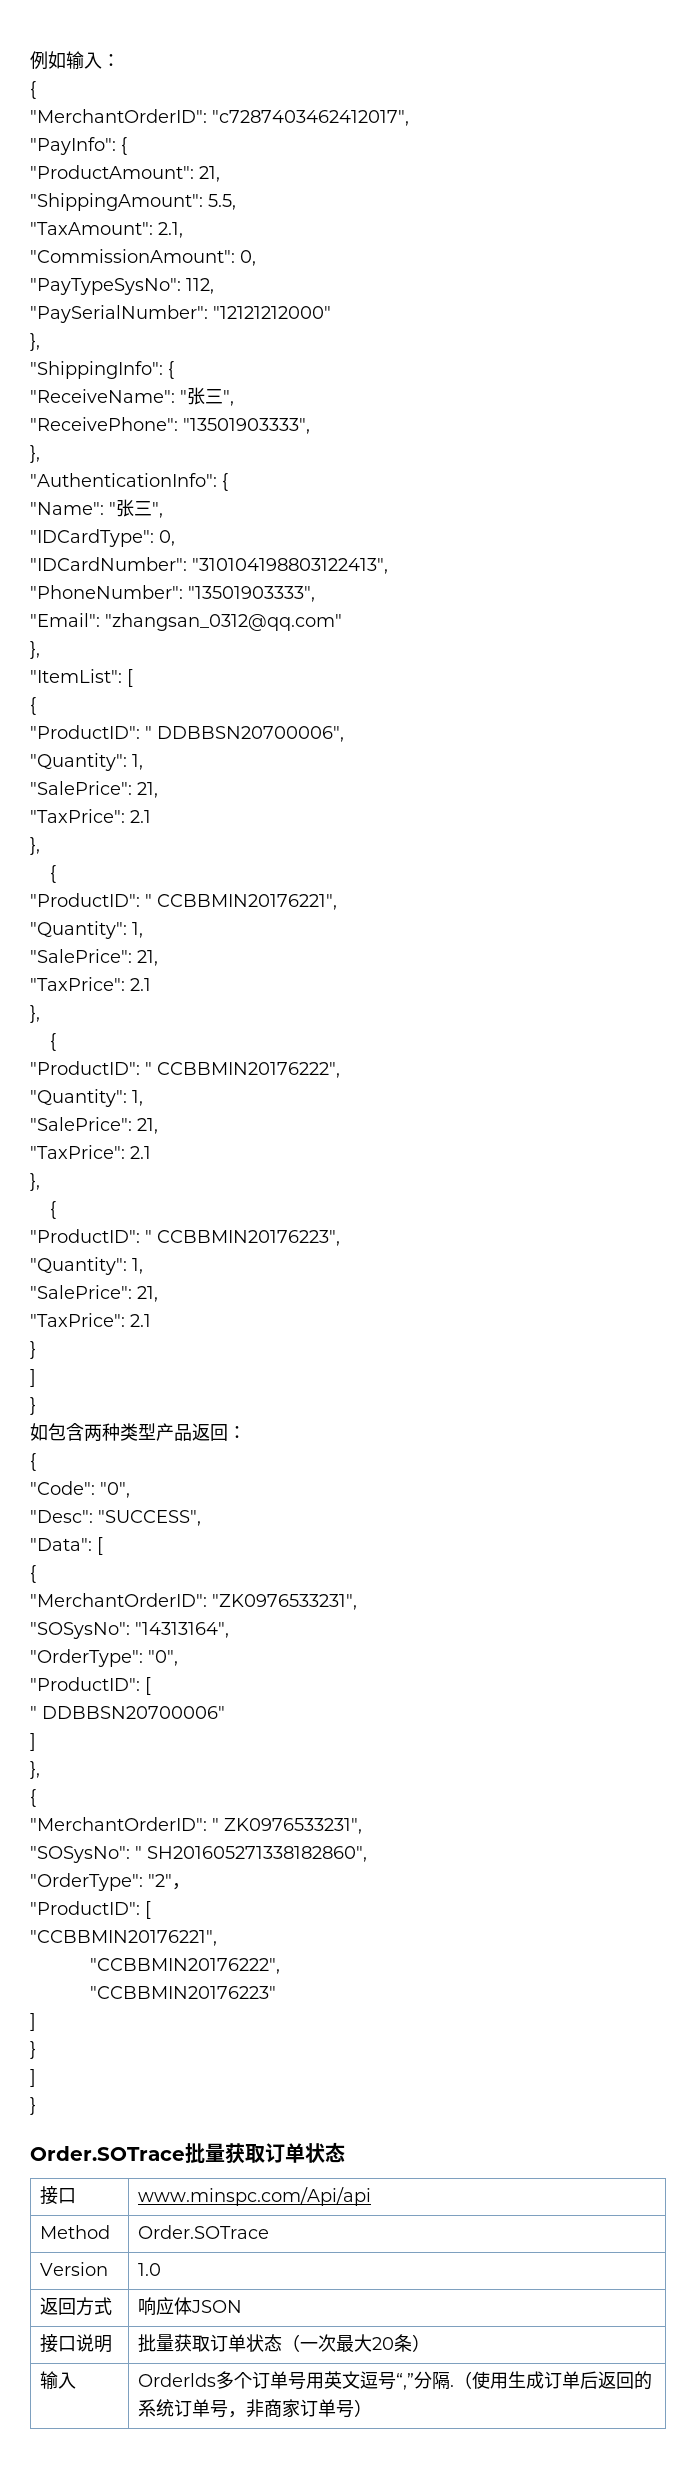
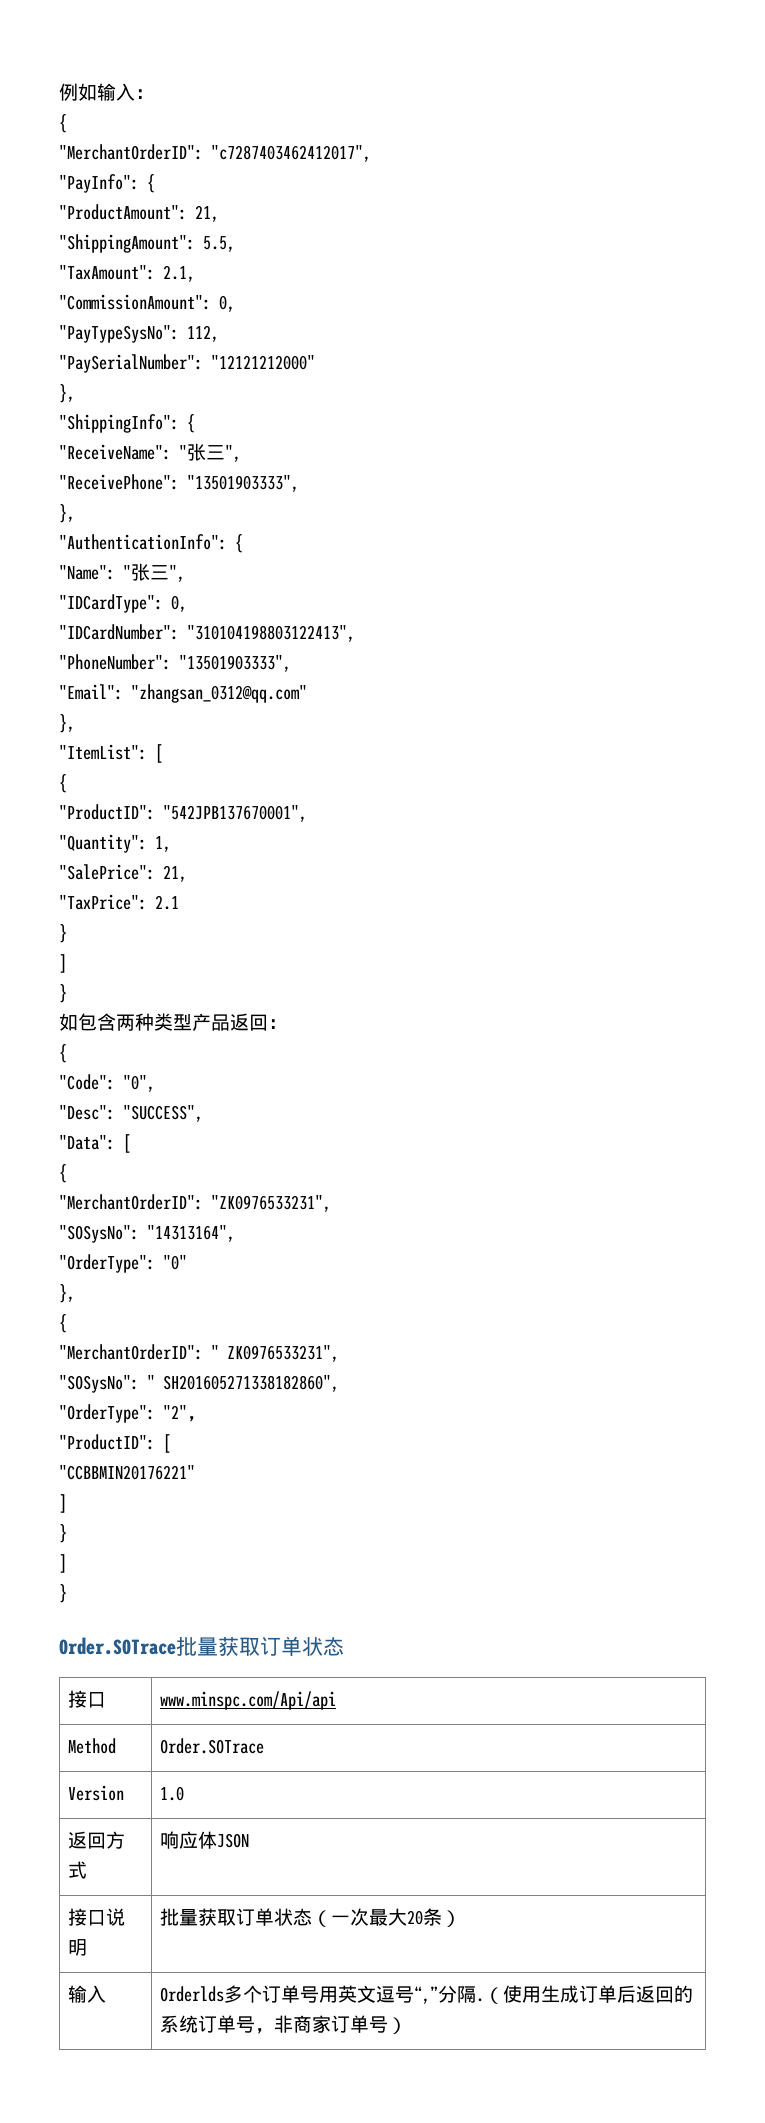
[145,726,344,742] [30,753,143,771] [30,781,158,798] [30,809,151,823] [30,837,40,855] [50,865,57,883] [30,893,337,910] [30,921,143,939] [30,949,158,966] [30,977,151,991] [30,1005,40,1023] [50,1033,57,1051] [30,1061,340,1078] [30,1089,143,1107] [30,1117,158,1134] [30,1145,151,1159] [30,1173,40,1191] [50,1201,57,1219] [30,1229,340,1246] " DDBBSN20700006", // "Quantity": 1, // "SalePrice": 21, // "TaxPrice": 2.1 // }, // { // "ProductID": " CCBBMIN20176221", // "Quantity": 1, // "SalePrice": 21, // "TaxPrice": 2.1 // }, // { // "ProductID": " CCBBMIN20176222", // "Quantity": 1, // "SalePrice": 21, // "TaxPrice": 2.1 // }, // { // "ProductID": " CCBBMIN20176223", -> [163,805,307,822] "542JPB137670001",
[148,1650,178,1666] [30,1677,151,1695] [30,1706,225,1719] [30,1733,36,1751] "0", // "ProductID": [ // " DDBBSN20700006" // ] -> [163,1255,187,1270] "0"
[30,1930,217,1946] [90,1958,281,1974] [90,1986,277,1999] "CCBBMIN20176221", // "CCBBMIN20176222", // "CCBBMIN20176223" -> [59,1465,195,1480] "CCBBMIN20176221"

